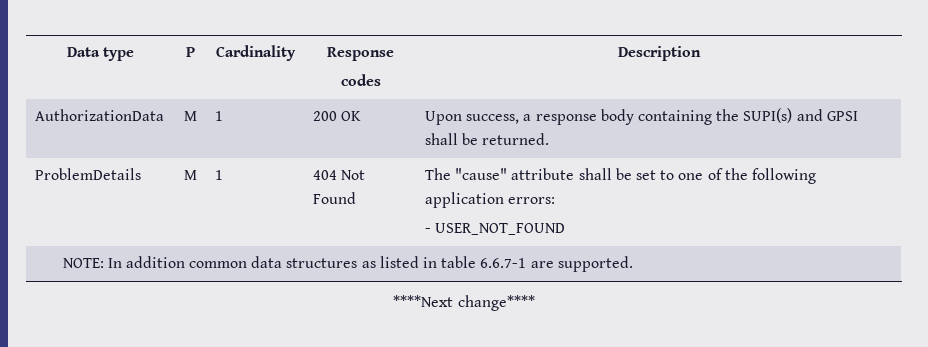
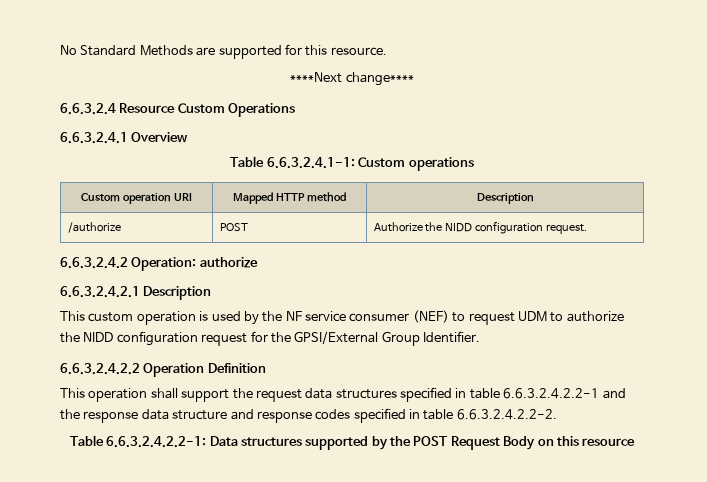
[66,47,135,61] [186,47,195,57] [216,45,296,61] [327,47,394,61] [340,74,381,86] [618,46,701,61] [35,109,165,121] [184,111,197,121] [215,111,224,121] [313,111,362,121] [425,108,858,125] [425,133,550,145] [35,168,142,180] [184,170,197,180] [215,170,224,180] [313,170,366,180] [313,192,357,204] [425,168,816,184] [425,192,556,208] [425,223,566,235] [62,256,633,272] [393,295,535,311] Data type | P | Cardinality | Response // codes | Description // AuthorizationData | M | 1 | 200 OK | Upon success, a response body containing the SUPI(s) and GPSI shall be returned. // ProblemDetails | M | 1 | 404 Not Found | The "cause" attribute shall be set to one of the following application errors: // - USER_NOT_FOUND // NOTE: In addition common data structures as listed in table 6.6.7-1 are supported. // ****Next change**** -> [60,44,387,59] [290,72,414,86] [60,103,296,117] [60,132,189,144] [230,156,474,171] [81,193,192,204] [233,192,346,204] [476,193,534,204] [67,222,121,233] [219,223,248,232] [373,221,588,234] [60,257,258,271] [60,286,212,300] [60,310,624,325] [60,331,480,346] [60,363,266,377] [60,387,626,402] [60,408,557,423] [69,435,636,450] No Standard Methods are supported for this resource. // ****Next change**** // 6.6.3.2.4 Resource Custom Operations // 6.6.3.2.4.1 Overview // Table 6.6.3.2.4.1-1: Custom operations // Custom operation URI | Mapped HTTP method | Description // /authorize | POST | Authorize the NIDD configuration request. // 6.6.3.2.4.2 Operation: authorize // 6.6.3.2.4.2.1 Description // This custom operation is used by the NF service consumer (NEF) to request UDM to authorize the NIDD configuration request for the GPSI/External Group Identifier. // 6.6.3.2.4.2.2 Operation Definition // This operation shall support the request data structures specified in table 6.6.3.2.4.2.2-1 and the response data structure and response codes specified in table 6.6.3.2.4.2.2-2. // Table 6.6.3.2.4.2.2-1: Data structures supported by the POST Request Body on this resource

